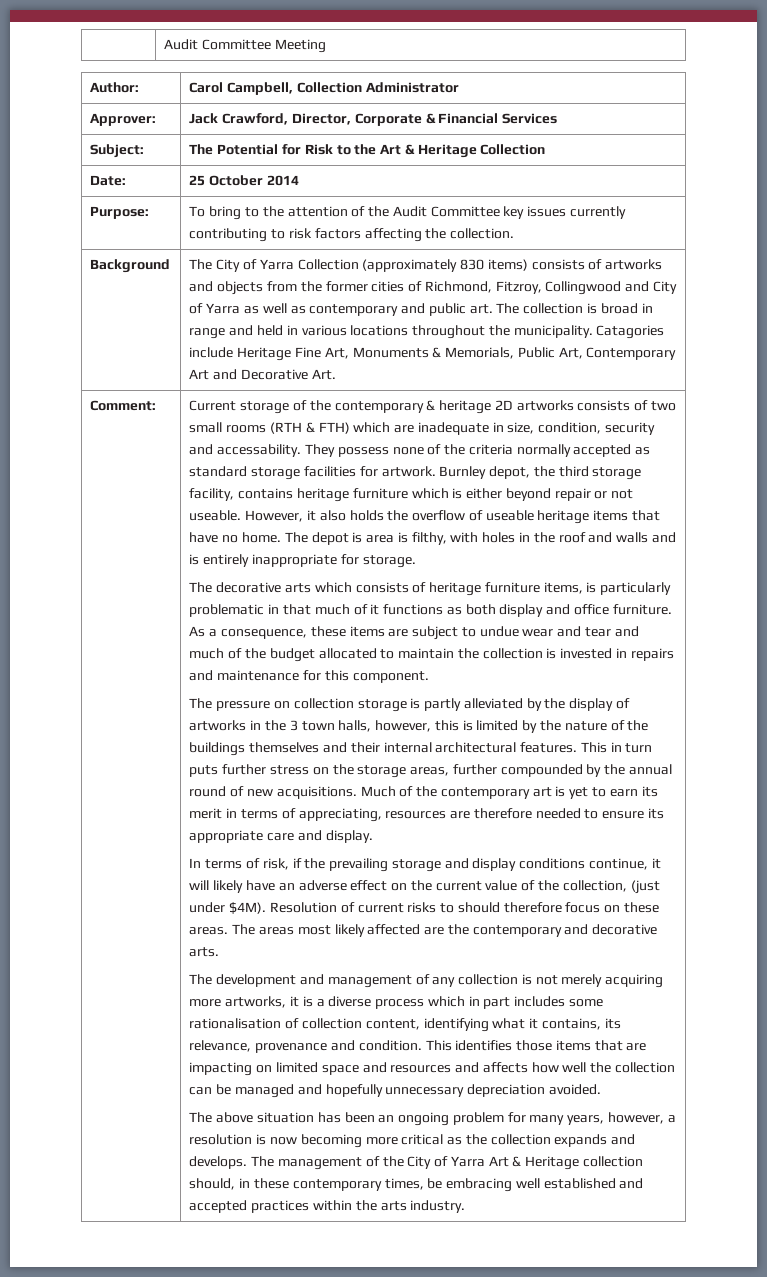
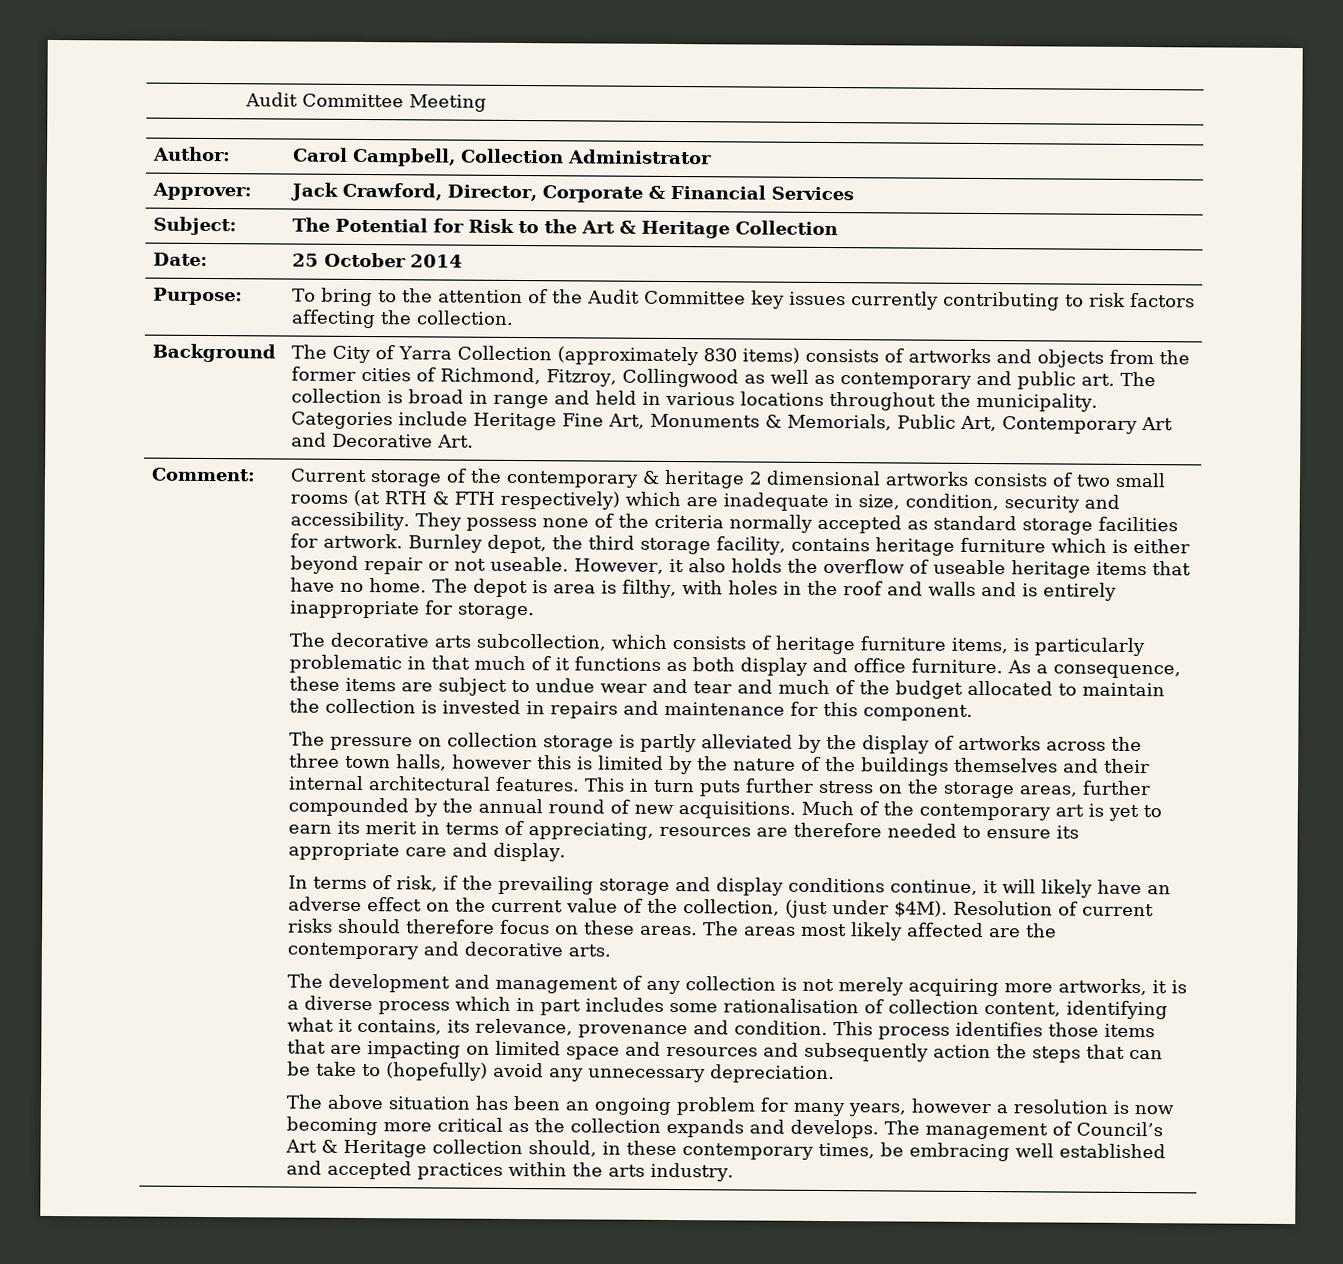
[625,281,678,294] [189,303,241,314] and City of Yarra -> (739, 378) none
[596,325,665,339] Catagories -> [290,411,393,430] Categories
[494,400,513,410] 2D -> [748,470,881,486] 2 dimensional
[270,422,350,434] (RTH & FTH) -> [352,489,620,510] (at RTH & FTH respectively)
[217,444,302,457] accessability. -> [289,511,410,531] accessibility.
(312, 588) none -> [475,633,606,651] subcollection,
[250,720,298,731] in the 3 -> [1045,736,1142,752] [288,753,340,768] across the three
[375,720,432,732] however, -> [451,754,532,770] however
[440,903,455,913] to -> (333, 925) none
(452, 1045) none -> [877,1026,950,1040] process
[482,1062,676,1073] [189,1084,601,1098] affects how well the collection can be managed and hopefully unnecessary depreciation avoided. -> [803,1042,1163,1063] [286,1061,835,1084] subsequently action the steps that can be take to (hopefully) avoid any unnecessary depreciation.
[608,1112,665,1124] however, -> [910,1098,991,1114] however
[382,1156,485,1169] the City of Yarra -> [1075,1121,1163,1137] Council’s

